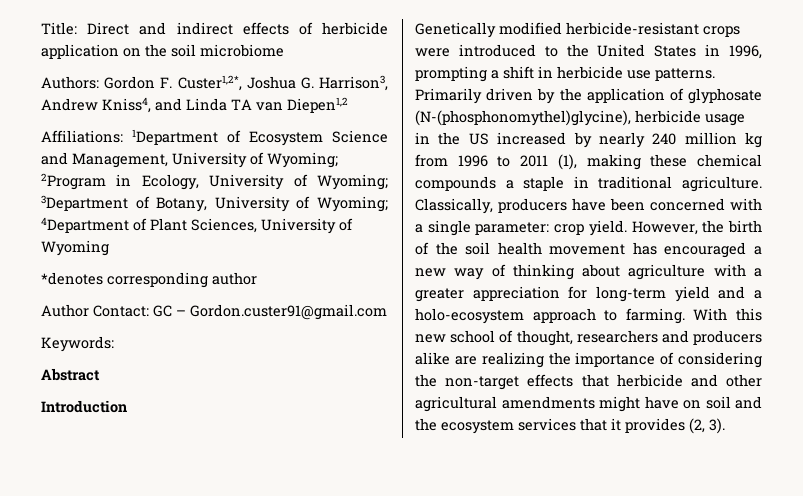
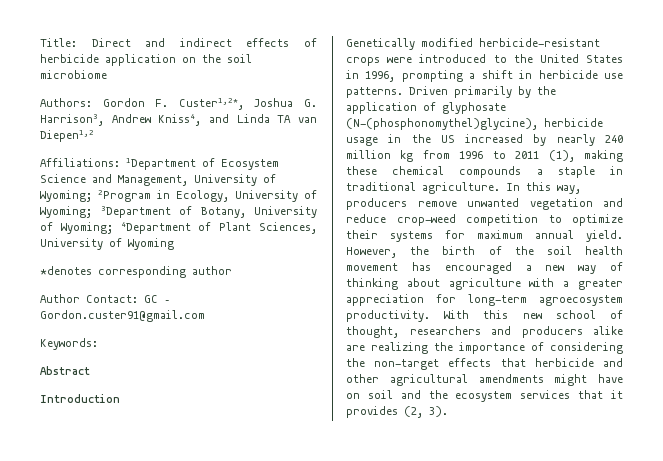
[415,88,534,104] Primarily driven -> [409,86,512,98] Driven primarily
[415,198,762,214] [415,220,585,236] Classically, producers have been concerned with a single parameter: crop -> [506,182,581,194] [346,198,623,210] [346,214,623,226] [346,230,574,242] In this way, producers remove unwanted vegetation and reduce crop-weed competition to optimize their systems for maximum annual
[674,286,762,302] [415,308,685,324] yield and a holo-ecosystem approach to farming. -> [539,295,623,306] [346,310,430,322] agroecosystem productivity.

